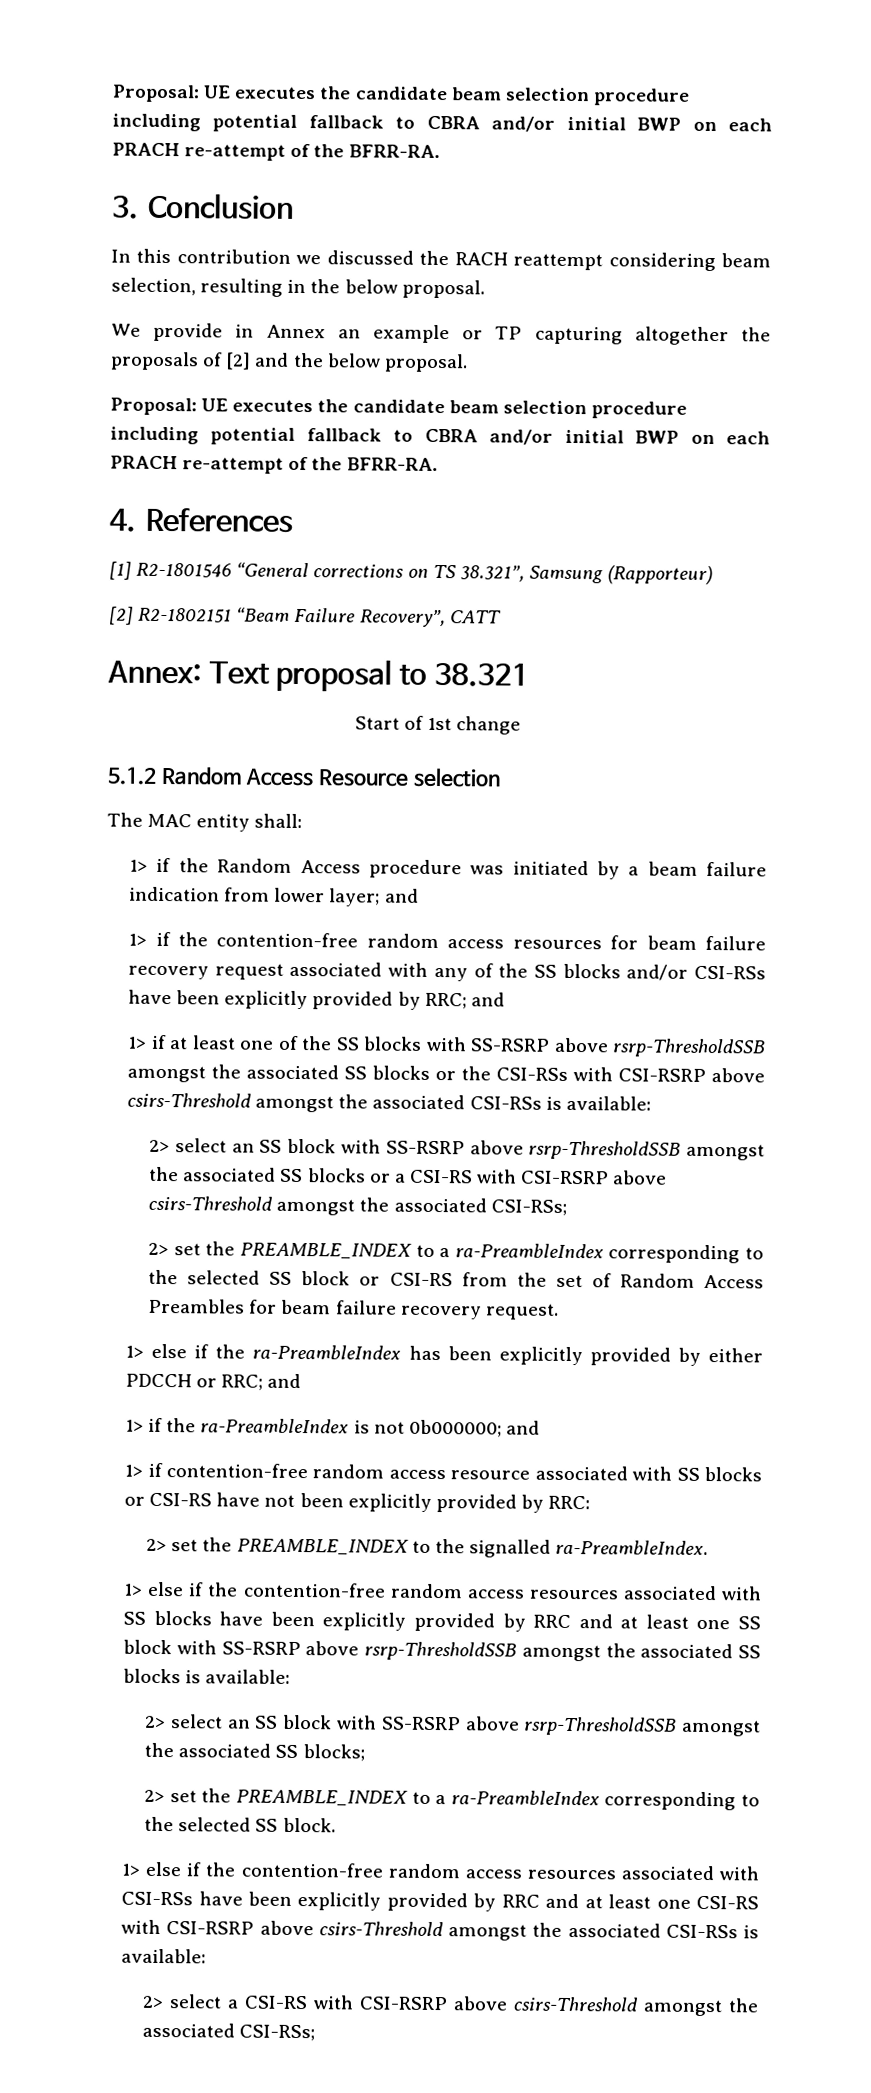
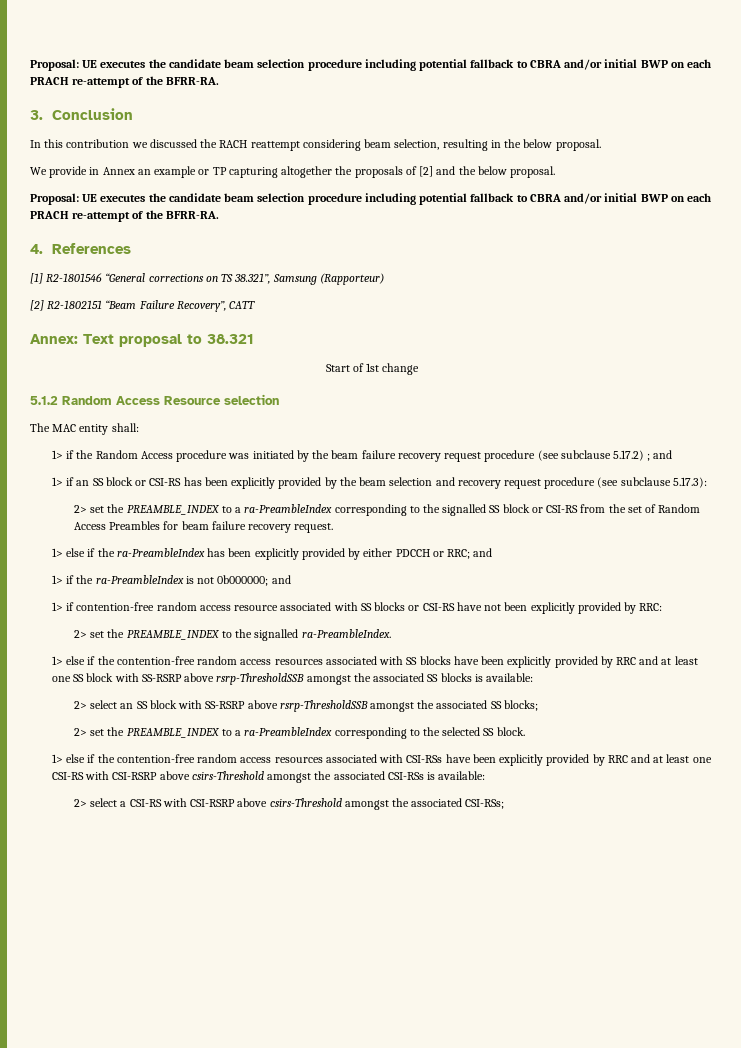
[628,861,768,877] [129,886,419,907] [128,931,767,951] [128,961,766,982] [128,989,505,1010] [127,1034,767,1058] [127,1064,766,1083] [127,1092,651,1113] [149,1138,765,1161] [149,1166,668,1185] [148,1195,567,1216] a beam failure indication from lower layer; and // 1> if the contention-free random access resources for beam failure recovery request associated with any of the SS blocks and/or CSI-RSs have been explicitly provided by RRC; and // 1> if at least one of the SS blocks with SS-RSRP above rsrp-ThresholdSSB amongst the associated SS blocks or the CSI-RSs with CSI-RSRP above csirs-Threshold amongst the associated CSI-RSs is available: // 2> select an SS block with SS-RSRP above rsrp-ThresholdSSB amongst the associated SS blocks or a CSI-RS with CSI-RSRP above csirs-Threshold amongst the associated CSI-RSs; -> [312,450,673,462] [51,477,707,489] the beam failure recovery request procedure (see subclause 5.17.2) ; and // 1> if an SS block or CSI-RS has been explicitly provided by the beam selection and recovery request procedure (see subclause 5.17.3):
[187,1270,261,1285] selected -> [442,504,487,516] signalled

